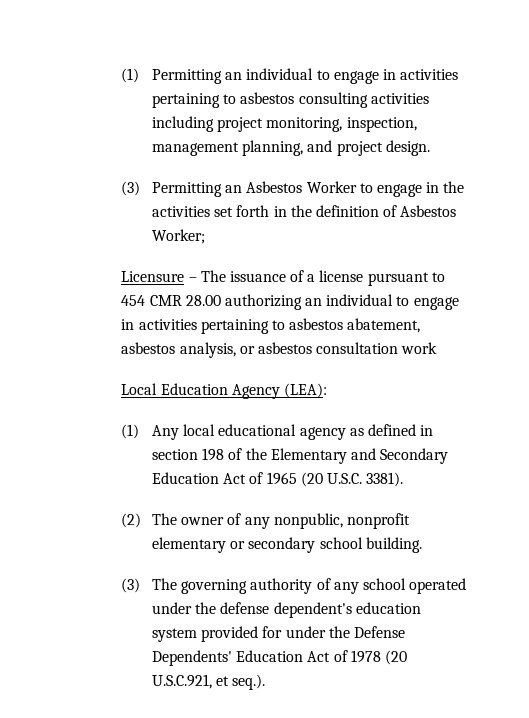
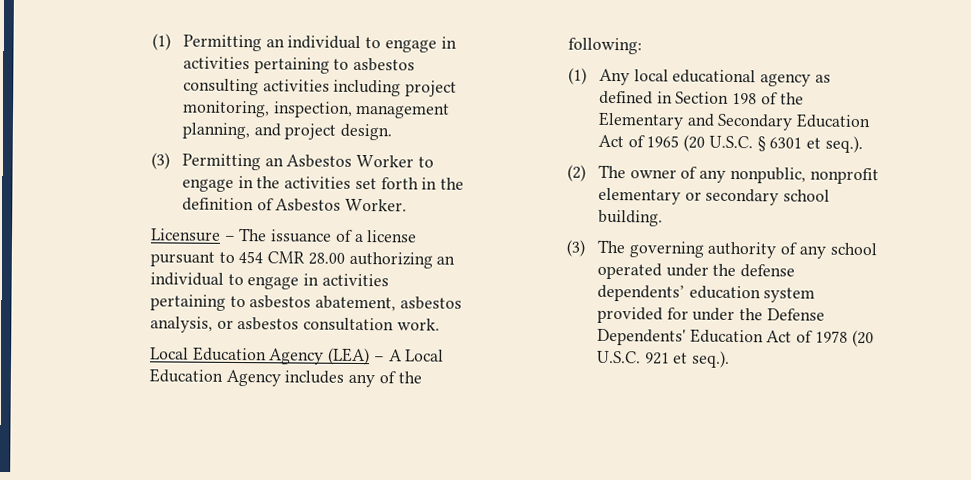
[152,229,206,244] Worker; -> [345,198,408,212] Worker.
[401,342,438,354] [121,383,327,399] work // Local Education Agency (LEA): -> [396,318,440,331] [150,346,445,366] [149,368,422,388] [568,37,643,55] work. // Local Education Agency (LEA) – A Local Education Agency includes any of the following:
[152,449,199,460] section -> [675,91,730,104] Section
[366,472,404,487] 3381). -> [756,135,863,154] § 6301 et seq.).
[273,602,352,618] dependent's -> [597,284,686,302] dependents’
[152,674,213,689] U.S.C.921, -> [597,350,670,365] U.S.C. 921

